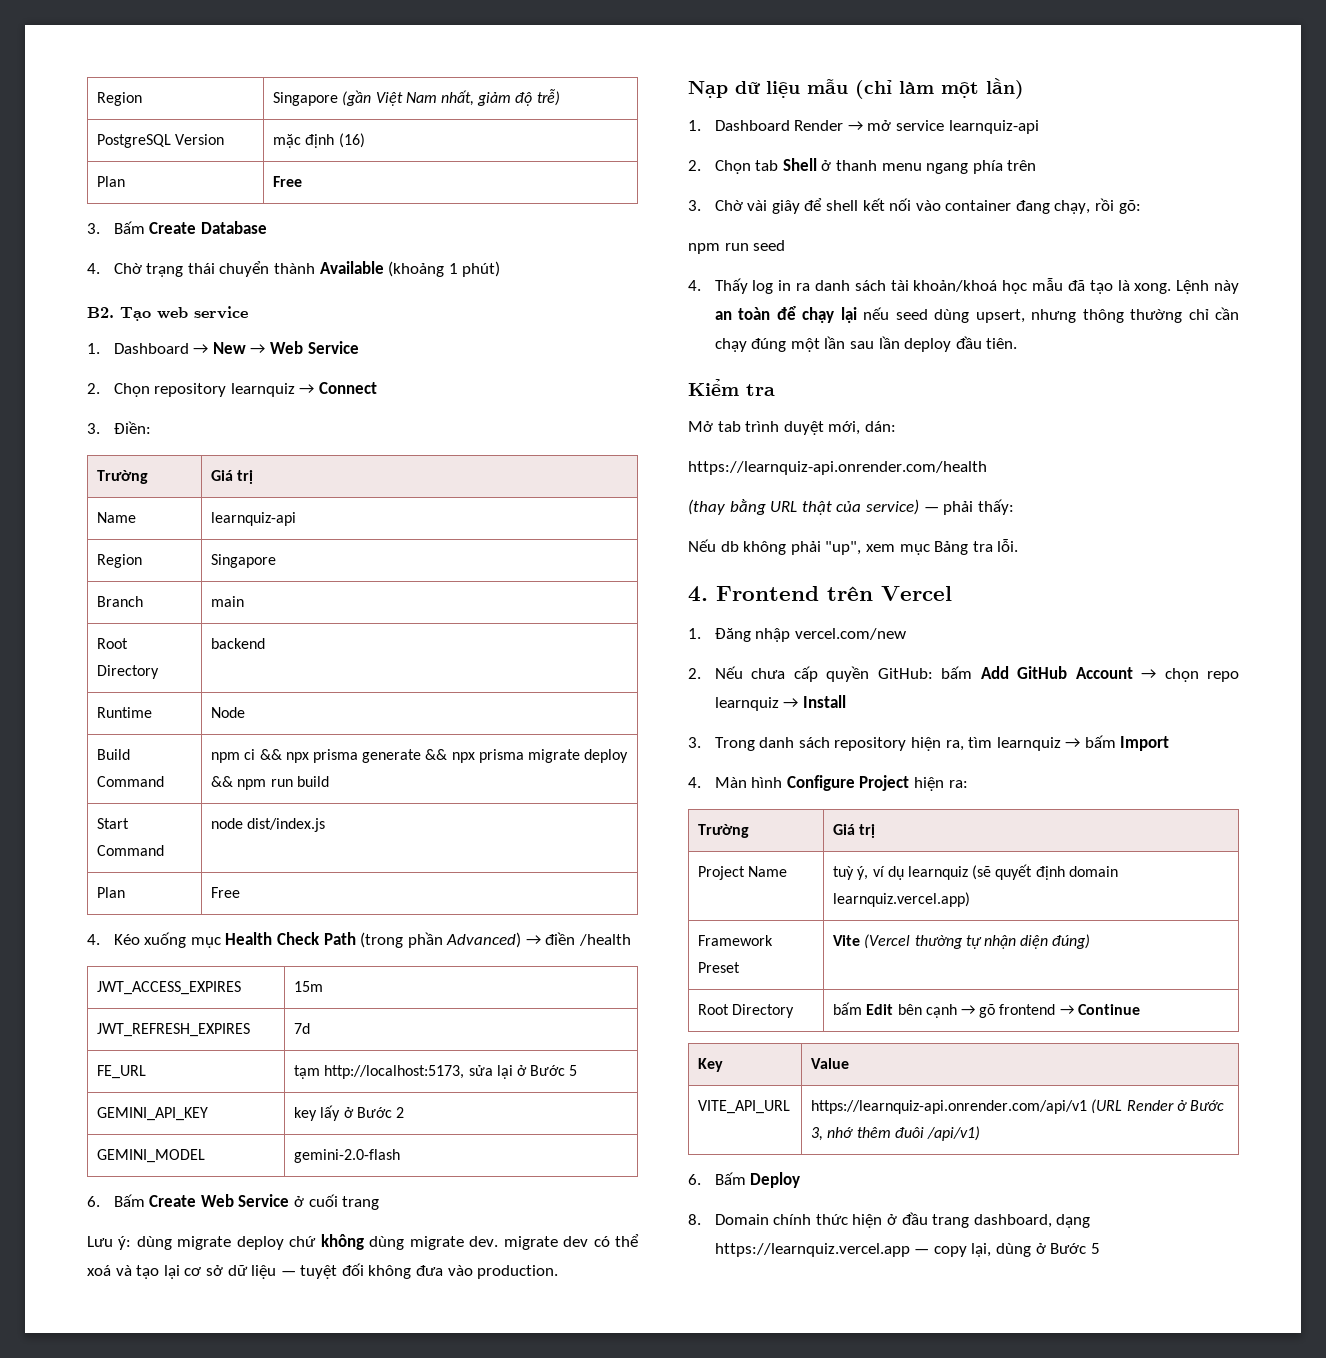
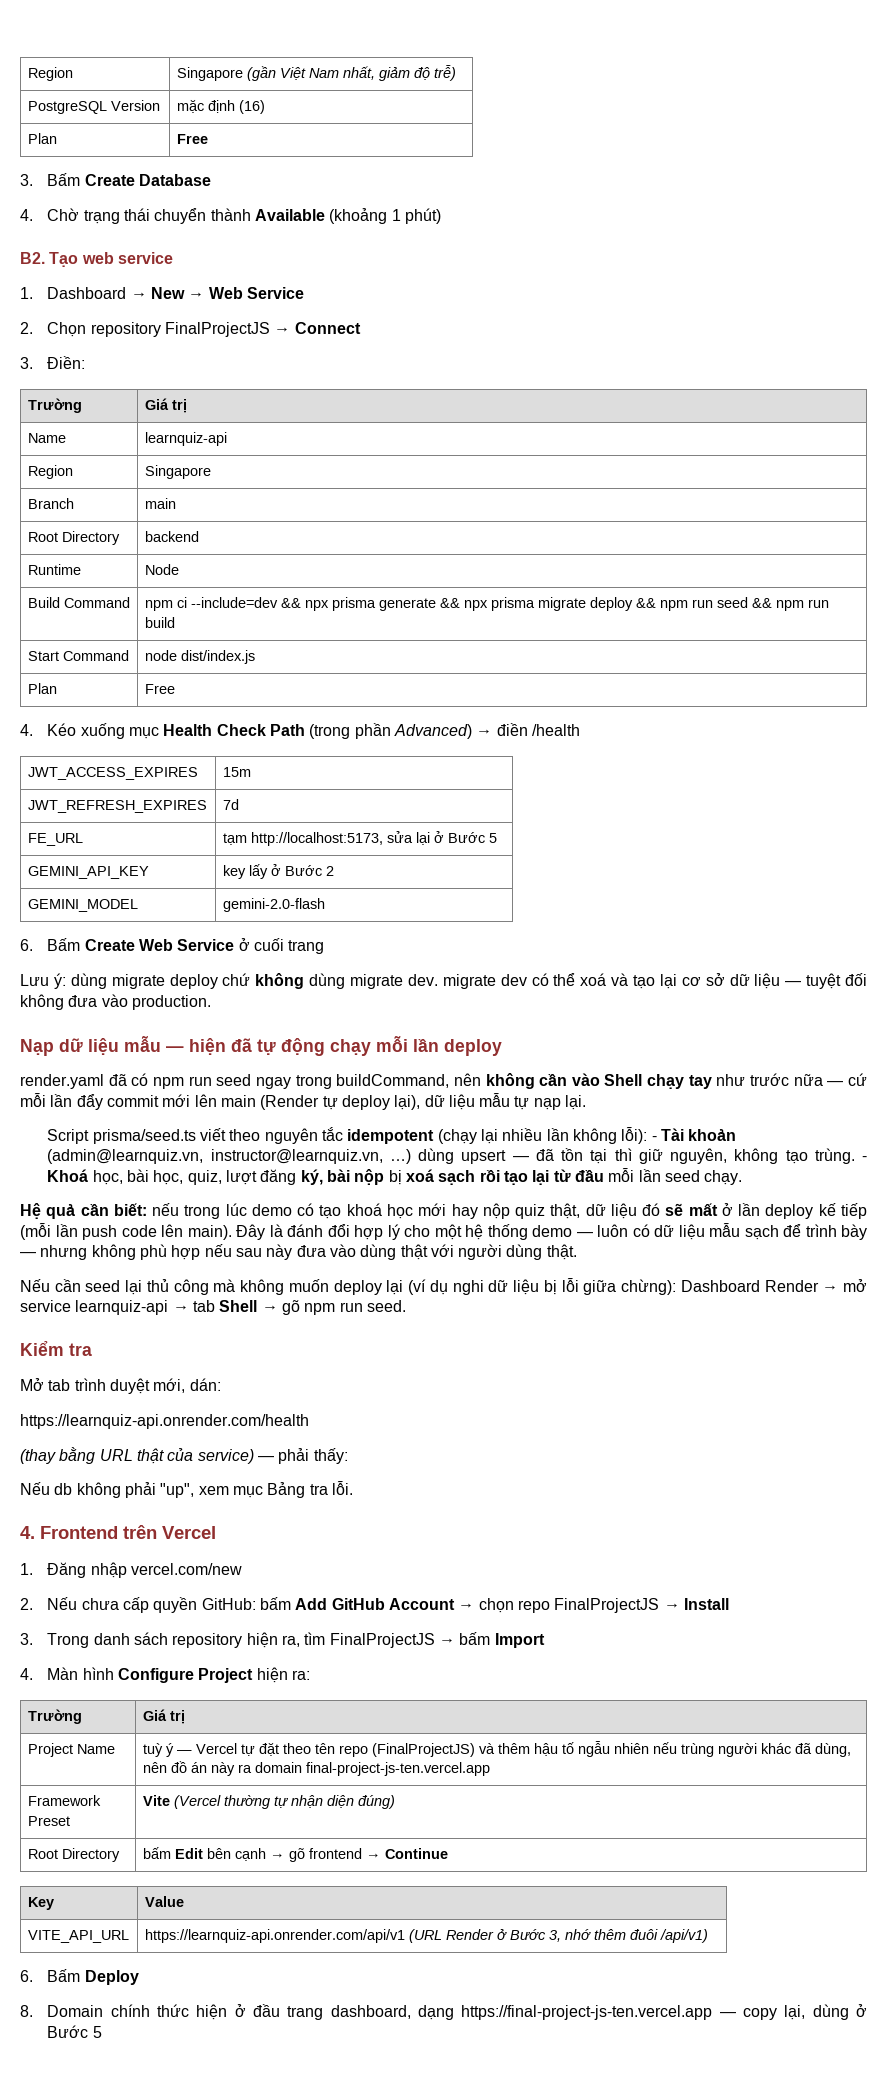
[230,383,295,397] learnquiz -> [165,322,271,337] FinalProjectJS
(256, 754) none -> [190,597,278,608] --include=dev
(293, 783) none -> [716,597,829,611] seed && npm run
[855,78,1024,99] [688,120,701,131] (chỉ làm một lần) // 1. -> [166,1036,502,1056] [20,1073,867,1089] [20,1093,587,1110] [47,1127,737,1144] [47,1148,867,1164] [47,1168,743,1185] [20,1203,867,1219] [20,1223,867,1240] [20,1244,577,1260] [20,1278,677,1295] — hiện đã tự động chạy mỗi lần deploy // render.yaml đã có npm run seed ngay trong buildCommand, nên không cần vào Shell chạy tay như trước nữa — cứ mỗi lần đẩy commit mới lên main (Render tự deploy lại), dữ liệu mẫu tự nạp lại. // Script prisma/seed.ts viết theo nguyên tắc idempotent (chạy lại nhiều lần không lỗi): - Tài khoản (admin@learnquiz.vn, instructor@learnquiz.vn, …) dùng upsert — đã tồn tại thì giữ nguyên, không tạo trùng. - Khoá học, bài học, quiz, lượt đăng ký, bài nộp bị xoá sạch rồi tạo lại từ đầu mỗi lần seed chạy. // Hệ quả cần biết: nếu trong lúc demo có tạo khoá học mới hay nộp quiz thật, dữ liệu đó sẽ mất ở lần deploy kế tiếp (mỗi lần push code lên main). Đây là đánh đổi hợp lý cho một hệ thống demo — luôn có dữ liệu mẫu sạch để trình bày — nhưng không phù hợp nếu sau này đưa vào dùng thật với người dùng thật. // Nếu cần seed lại thủ công mà không muốn deploy lại (ví dụ nghi dữ liệu bị lỗi giữa chừng):
[688,158,1037,174] [688,198,1141,214] [688,240,786,254] [688,278,1239,294] [714,306,1239,323] [714,336,1018,352] // 2. Chọn tab Shell ở thanh menu ngang phía trên // 3. Chờ vài giây để shell kết nối vào container đang chạy, rồi gõ: // npm run seed // 4. Thấy log in ra danh sách tài khoản/khoá học mẫu đã tạo là xong. Lệnh này an toàn để chạy lại nếu seed dùng upsert, nhưng thông thường chỉ cần chạy đúng một lần sau lần deploy đầu tiên. -> [172,1300,406,1315] → tab Shell → gõ npm run seed.
[714,697,779,711] learnquiz -> [554,1598,660,1613] FinalProjectJS
[996,737,1061,751] learnquiz -> [329,1633,435,1648] FinalProjectJS
[857,864,1118,880] [833,892,971,907] ý, ví dụ learnquiz (sẽ quyết định domain learnquiz.vercel.app) -> [165,1741,851,1757] [142,1761,490,1776] ý — Vercel tự đặt theo tên repo (FinalProjectJS) và thêm hậu tố ngẫu nhiên nếu trùng người khác đã dùng, nên đồ án này ra domain final-project-js-ten.vercel.app
[714,1243,910,1257] https://learnquiz.vercel.app -> [461,2005,713,2020] https://final-project-js-ten.vercel.app

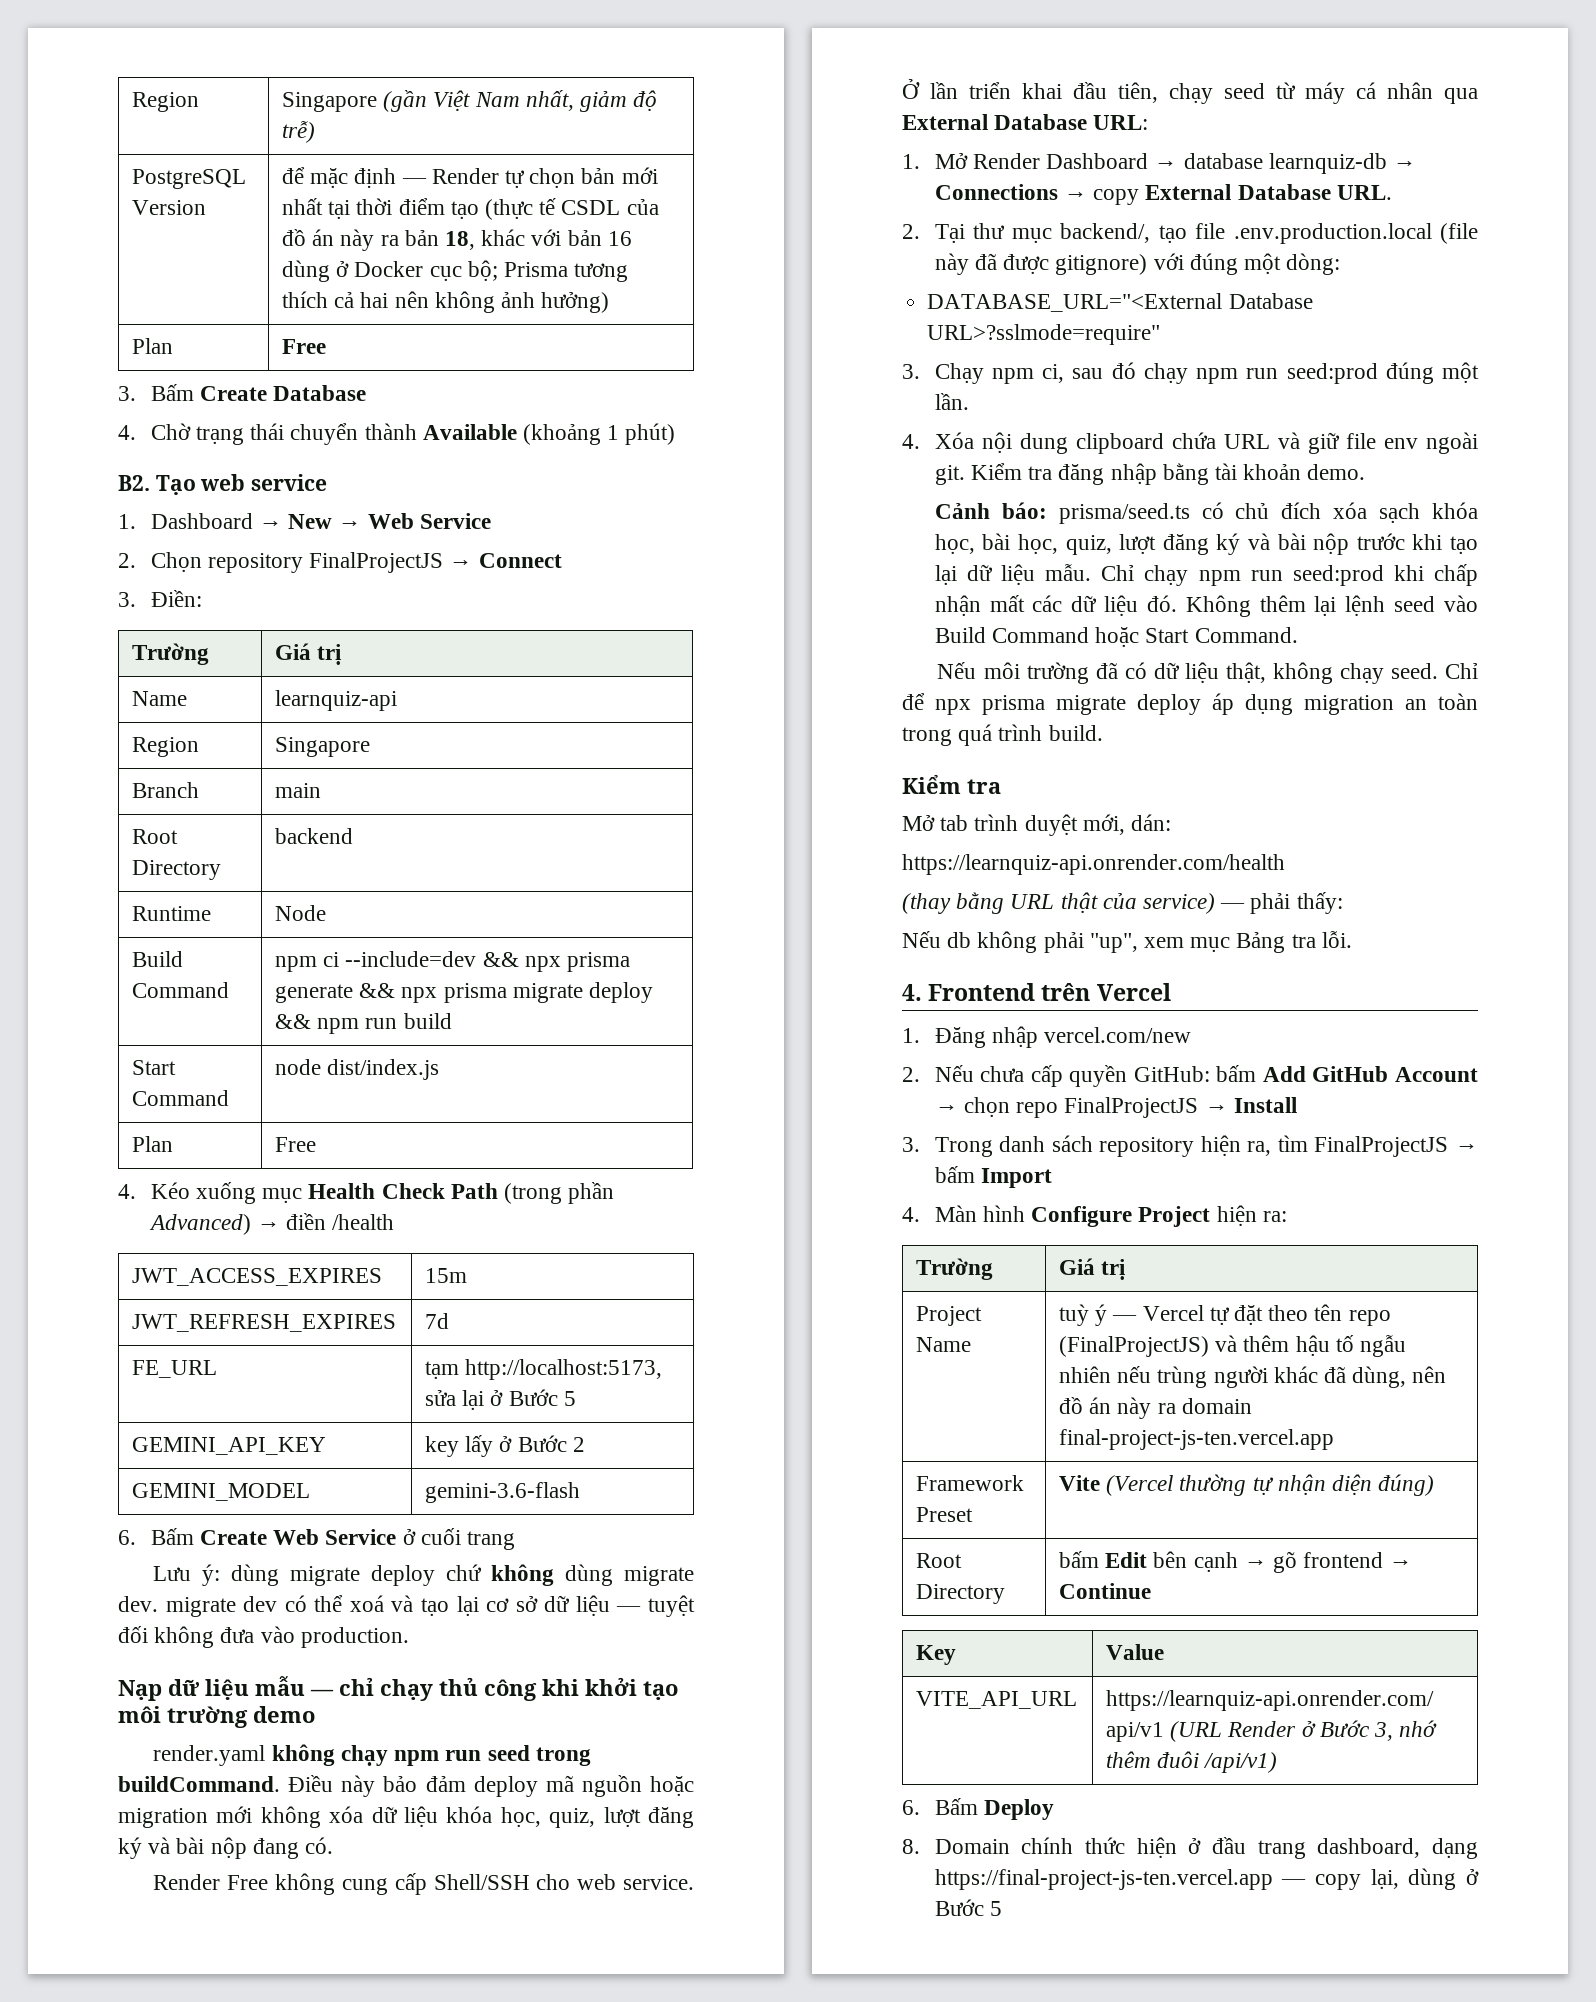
(160, 105) none -> [282,167,306,184] để
[238,100,265,114] (16) -> [401,167,658,188] [282,198,659,220] [282,229,632,251] [282,260,629,282] [282,291,610,313] — Render tự chọn bản mới nhất tại thời điểm tạo (thực tế CSDL của đồ án này ra bản 18, khác với bản 16 dùng ở Docker cục bộ; Prisma tương thích cả hai nên không ảnh hưởng)
[716,597,829,611] seed && npm run -> (398, 1023) none
[222,898,325,912] gemini-2.0-flash -> [425,1482,581,1503] gemini-3.6-flash
[189,1036,502,1056] hiện đã tự động chạy mỗi lần deploy -> [339,1677,678,1701] [118,1706,315,1728] chỉ chạy thủ công khi khởi tạo môi trường demo
[108,1073,867,1089] [20,1093,587,1110] [47,1127,737,1144] [47,1148,867,1164] [47,1169,89,1182] đã có npm run seed ngay trong buildCommand, nên không cần vào Shell chạy tay như trước nữa — cứ mỗi lần đẩy commit mới lên main (Render tự deploy lại), dữ liệu mẫu tự nạp lại. // Script prisma/seed.ts viết theo nguyên tắc idempotent (chạy lại nhiều lần không lỗi): - Tài khoản (admin@learnquiz.vn, instructor@learnquiz.vn, …) dùng upsert — đã tồn tại thì giữ nguyên, không tạo trùng. - Khoá -> [271,1744,591,1766] [118,1775,694,1797] [118,1806,694,1828] [118,1837,334,1859] [153,1873,694,1895] [902,79,1478,104] [902,114,1149,130] [902,153,1417,174] [934,184,1392,205] [902,223,1478,244] [934,253,1341,275] [927,293,1313,312] [927,324,1161,345] [902,362,1479,384] [934,393,969,410] [902,432,1478,454] [934,463,1366,485] [934,502,1478,524] không chạy npm run seed trong buildCommand. Điều này bảo đảm deploy mã nguồn hoặc migration mới không xóa dữ liệu khóa học, quiz, lượt đăng ký và bài nộp đang có. // Render Free không cung cấp Shell/SSH cho web service. Ở lần triển khai đầu tiên, chạy seed từ máy cá nhân qua External Database URL: // 1. Mở Render Dashboard → database learnquiz-db → Connections → copy External Database URL. // 2. Tại thư mục backend/, tạo file .env.production.local (file này đã được gitignore) với đúng một dòng: // DATABASE_URL="<External Database URL>?sslmode=require" // 3. Chạy npm ci, sau đó chạy npm run seed:prod đúng một lần. // 4. Xóa nội dung clipboard chứa URL và giữ file env ngoài git. Kiểm tra đăng nhập bằng tài khoản demo. // Cảnh báo: prisma/seed.ts có chủ đích xóa sạch khóa
[300,1168,743,1185] [20,1203,867,1219] [20,1223,867,1240] [20,1244,577,1260] [20,1278,868,1295] [20,1300,406,1315] ký, bài nộp bị xoá sạch rồi tạo lại từ đầu mỗi lần seed chạy. // Hệ quả cần biết: nếu trong lúc demo có tạo khoá học mới hay nộp quiz thật, dữ liệu đó sẽ mất ở lần deploy kế tiếp (mỗi lần push code lên main). Đây là đánh đổi hợp lý cho một hệ thống demo — luôn có dữ liệu mẫu sạch để trình bày — nhưng không phù hợp nếu sau này đưa vào dùng thật với người dùng thật. // Nếu cần seed lại thủ công mà không muốn deploy lại (ví dụ nghi dữ liệu bị lỗi giữa chừng): Dashboard Render → mở service learnquiz-api → tab Shell → gõ npm run seed. -> [1216,533,1478,555] [934,564,1478,586] [934,595,1478,617] [934,627,1298,647] [937,662,1478,684] [902,693,1478,715] [902,724,1103,746] ký và bài nộp trước khi tạo lại dữ liệu mẫu. Chỉ chạy npm run seed:prod khi chấp nhận mất các dữ liệu đó. Không thêm lại lệnh seed vào Build Command hoặc Start Command. // Nếu môi trường đã có dữ liệu thật, không chạy seed. Chỉ để npx prisma migrate deploy áp dụng migration an toàn trong quá trình build.

